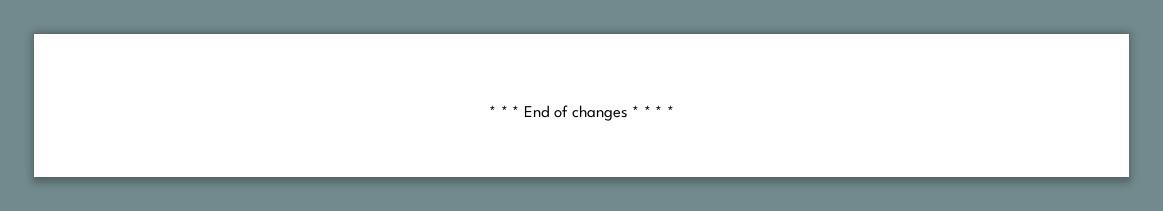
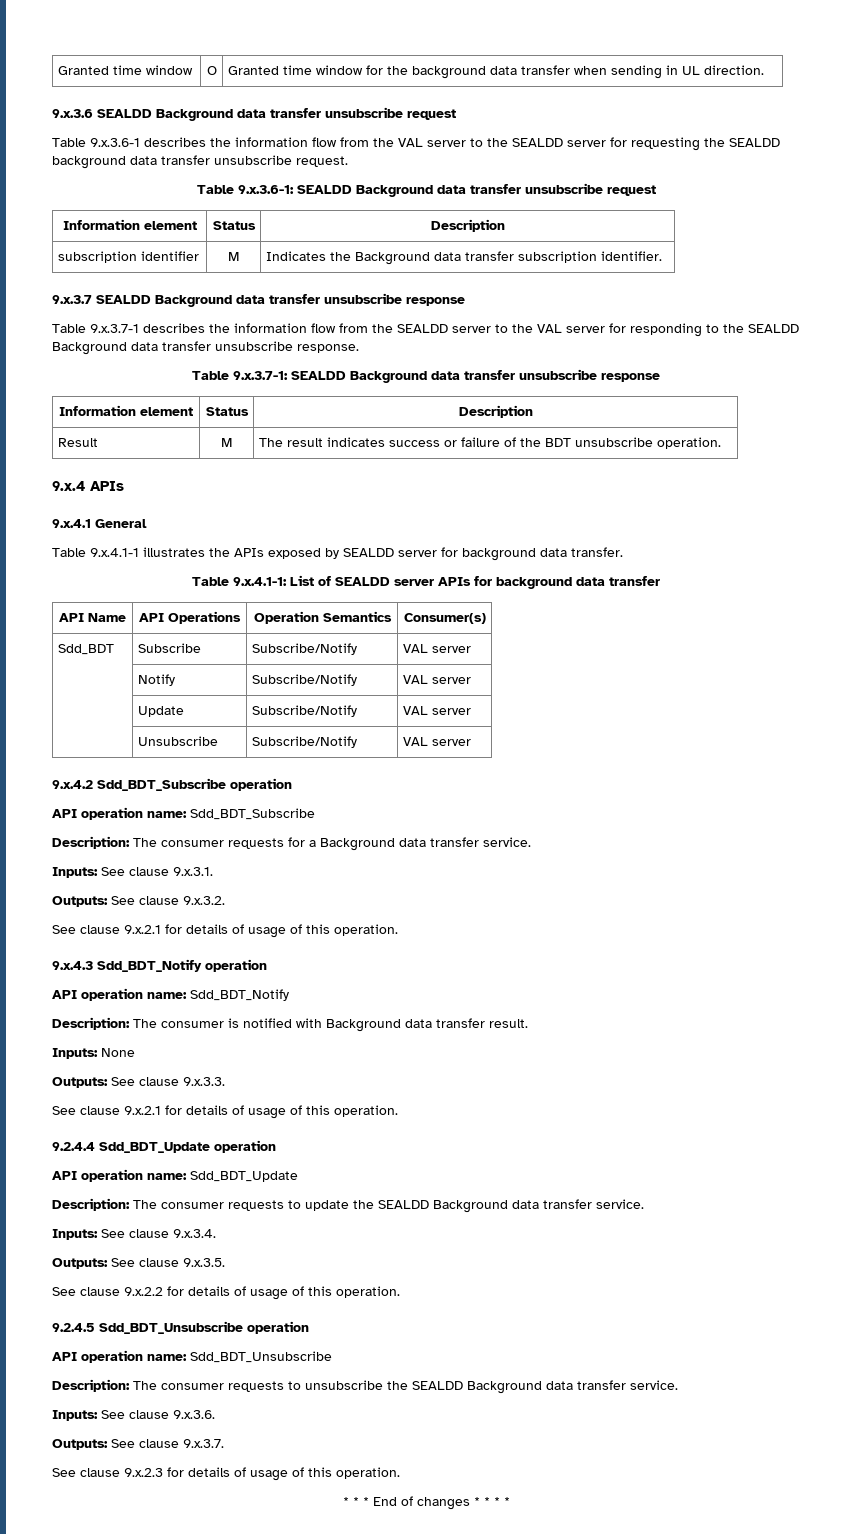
(489, 111) none -> [57,65,193,75] [206,66,217,75] [227,65,764,79] [52,107,456,121] [52,137,780,151] [52,155,348,169] [196,183,656,197] [62,219,197,230] [212,221,256,230] [430,219,505,232] [57,251,199,263] [228,252,239,261] [265,251,662,265] [52,293,465,307] [52,323,799,337] [52,341,359,355] [192,369,660,383] [58,405,193,416] [205,407,249,416] [458,405,533,418] [57,438,98,447] [221,438,232,447] [258,437,721,449] [52,481,124,491] [52,519,147,528] [52,547,623,561] [192,575,660,589] [59,613,126,622] [139,611,241,624] [253,611,392,624] [403,613,486,624] [57,644,114,655] [137,643,201,653] [251,643,357,655] [402,644,471,653] [137,674,175,686] [251,674,357,686] [402,675,471,684] [137,706,184,717] [251,705,357,717] [402,706,471,715] [137,736,218,746] [251,736,357,748] [402,737,471,746] [52,778,292,791] [52,807,315,820] [52,836,531,851] [52,867,213,878] [52,896,225,907] [52,924,398,938] [52,959,267,972] [52,988,289,1001] [52,1017,528,1032] [52,1048,135,1059] [52,1077,225,1088] [52,1105,398,1119] [52,1140,276,1153] [52,1169,298,1182] [52,1198,644,1213] [52,1229,216,1240] [52,1258,225,1269] [52,1286,400,1300] [52,1321,309,1334] [52,1350,332,1363] [52,1379,678,1394] [52,1410,215,1421] [52,1439,224,1450] [52,1467,400,1481] Granted time window | O | Granted time window for the background data transfer when sending in UL direction. // 9.x.3.6 SEALDD Background data transfer unsubscribe request // Table 9.x.3.6-1 describes the information flow from the VAL server to the SEALDD server for requesting the SEALDD background data transfer unsubscribe request. // Table 9.x.3.6-1: SEALDD Background data transfer unsubscribe request // Information element | Status | Description // subscription identifier | M | Indicates the Background data transfer subscription identifier. // 9.x.3.7 SEALDD Background data transfer unsubscribe response // Table 9.x.3.7-1 describes the information flow from the SEALDD server to the VAL server for responding to the SEALDD Background data transfer unsubscribe response. // Table 9.x.3.7-1: SEALDD Background data transfer unsubscribe response // Information element | Status | Description // Result | M | The result indicates success or failure of the BDT unsubscribe operation. // 9.x.4 APIs // 9.x.4.1 General // Table 9.x.4.1-1 illustrates the APIs exposed by SEALDD server for background data transfer. // Table 9.x.4.1-1: List of SEALDD server APIs for background data transfer // API Name | API Operations | Operation Semantics | Consumer(s) // Sdd_BDT | Subscribe | Subscribe/Notify | VAL server // | Notify | Subscribe/Notify | VAL server // | Update | Subscribe/Notify | VAL server // | Unsubscribe | Subscribe/Notify | VAL server // 9.x.4.2 Sdd_BDT_Subscribe operation // API operation name: Sdd_BDT_Subscribe // Description: The consumer requests for a Background data transfer service. // Inputs: See clause 9.x.3.1. // Outputs: See clause 9.x.3.2. // See clause 9.x.2.1 for details of usage of this operation. // 9.x.4.3 Sdd_BDT_Notify operation // API operation name: Sdd_BDT_Notify // Description: The consumer is notified with Background data transfer result. // Inputs: None // Outputs: See clause 9.x.3.3. // See clause 9.x.2.1 for details of usage of this operation. // 9.2.4.4 Sdd_BDT_Update operation // API operation name: Sdd_BDT_Update // Description: The consumer requests to update the SEALDD Background data transfer service. // Inputs: See clause 9.x.3.4. // Outputs: See clause 9.x.3.5. // See clause 9.x.2.2 for details of usage of this operation. // 9.2.4.5 Sdd_BDT_Unsubscribe operation // API operation name: Sdd_BDT_Unsubscribe // Description: The consumer requests to unsubscribe the SEALDD Background data transfer service. // Inputs: See clause 9.x.3.6. // Outputs: See clause 9.x.3.7. // See clause 9.x.2.3 for details of usage of this operation. //

